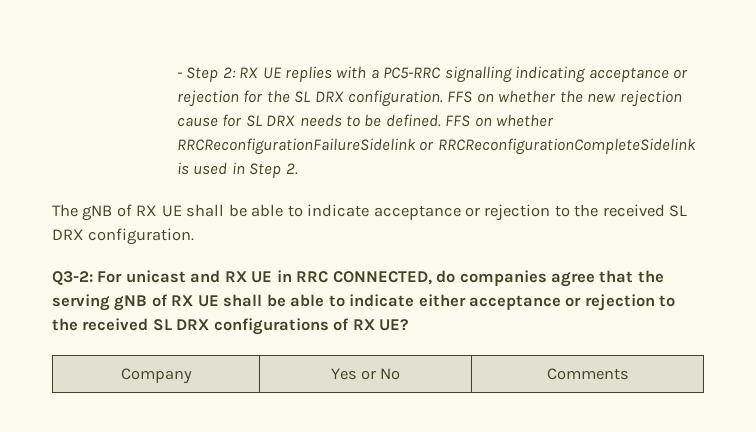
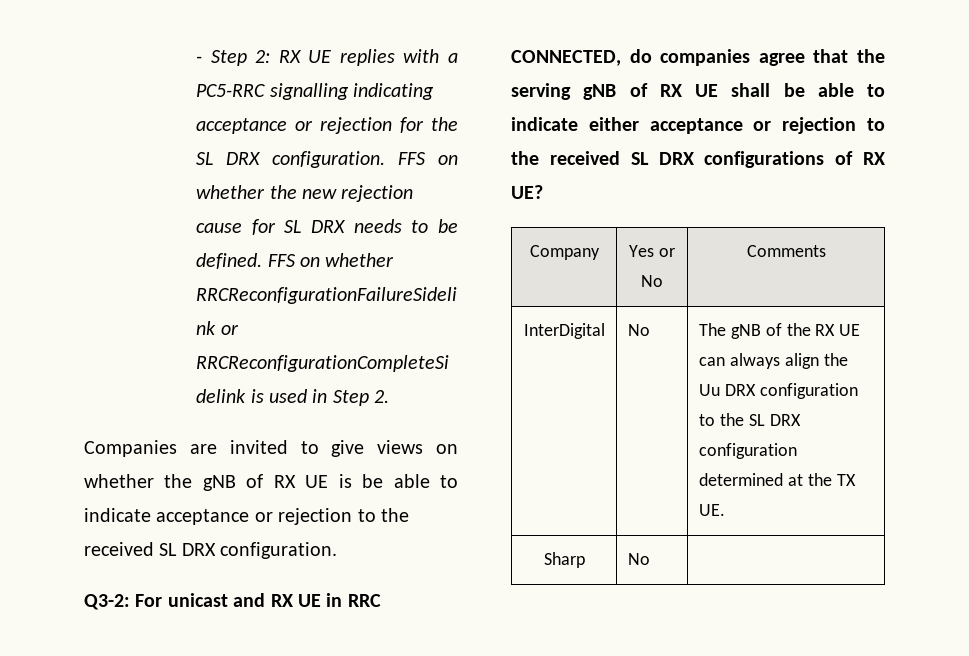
[52,204,225,221] The gNB of RX UE shall -> [84,440,458,457] [84,474,352,491] Companies are invited to give views on whether the gNB of RX UE is
(629, 374) none -> [523,323,605,339] [627,324,650,336] [698,323,861,339] [698,353,848,369] [698,383,858,399] [698,413,801,426] [698,443,797,459] [698,473,856,486] [698,504,725,516] [543,552,585,568] [627,553,650,565] // InterDigital | No | The gNB of the RX UE can always align the Uu DRX configuration to the SL DRX configuration determined at the TX UE. // Sharp | No |

